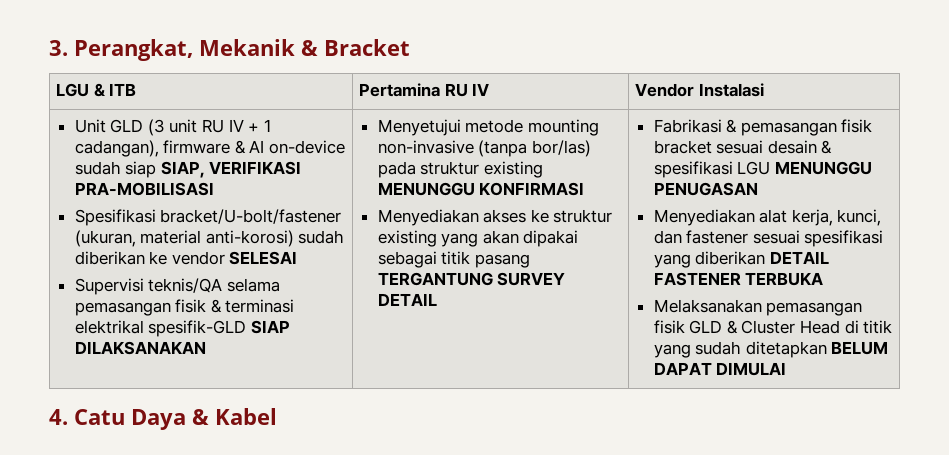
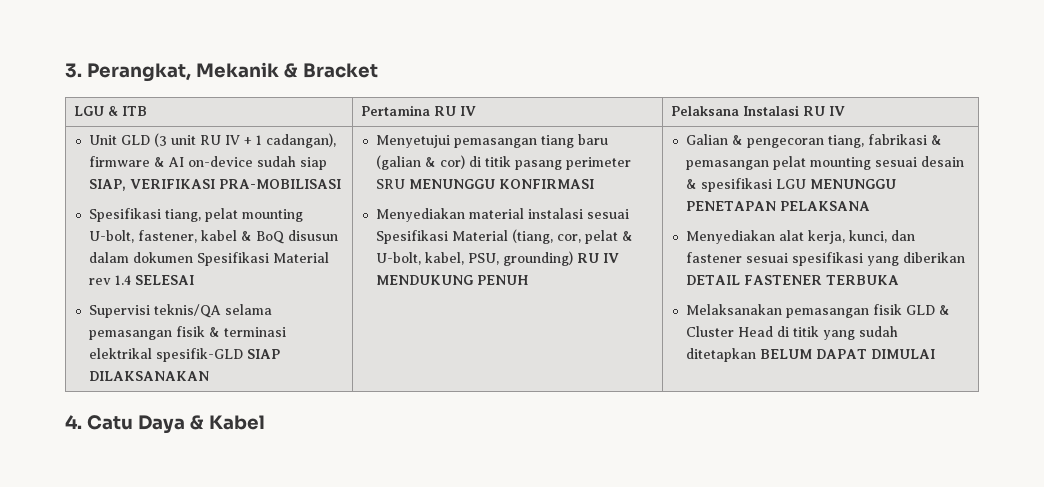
[634,83,694,97] Vendor -> [670,106,739,116] Pelaksana
(764, 90) none -> [802,106,845,116] RU IV
[160,209,342,224] [74,230,345,247] [74,251,225,265] bracket/U-bolt/fastener (ukuran, material anti-korosi) sudah diberikan ke vendor -> [164,208,303,222] [88,230,338,244] [88,252,329,266] [88,275,131,285] tiang, pelat mounting U-bolt, fastener, kabel & BoQ disusun dalam dokumen Spesifikasi Material rev 1.4
[465,119,599,136] [377,140,591,157] [377,161,543,178] [377,182,585,196] [377,209,613,226] [377,230,579,247] [377,251,530,268] [377,272,566,286] [377,293,437,306] [653,119,873,136] [653,140,712,154] metode mounting non-invasive (tanpa bor/las) pada struktur existing MENUNGGU KONFIRMASI // Menyediakan akses ke struktur existing yang akan dipakai sebagai titik pasang TERGANTUNG SURVEY DETAIL | Fabrikasi & pemasangan fisik bracket -> [453,134,608,148] [375,155,631,170] [375,179,594,189] [375,208,629,222] [375,229,633,244] [375,251,619,266] [375,275,528,285] [685,134,942,148] [685,156,871,170] pemasangan tiang baru (galian & cor) di titik pasang perimeter SRU MENUNGGU KONFIRMASI // Menyediakan material instalasi sesuai Spesifikasi Material (tiang, cor, pelat & U-bolt, kabel, PSU, grounding) RU IV MENDUKUNG PENUH | Galian & pengecoran tiang, fabrikasi & pemasangan pelat mounting
[653,182,758,196] PENUGASAN -> [685,201,870,211] PENETAPAN PELAKSANA

